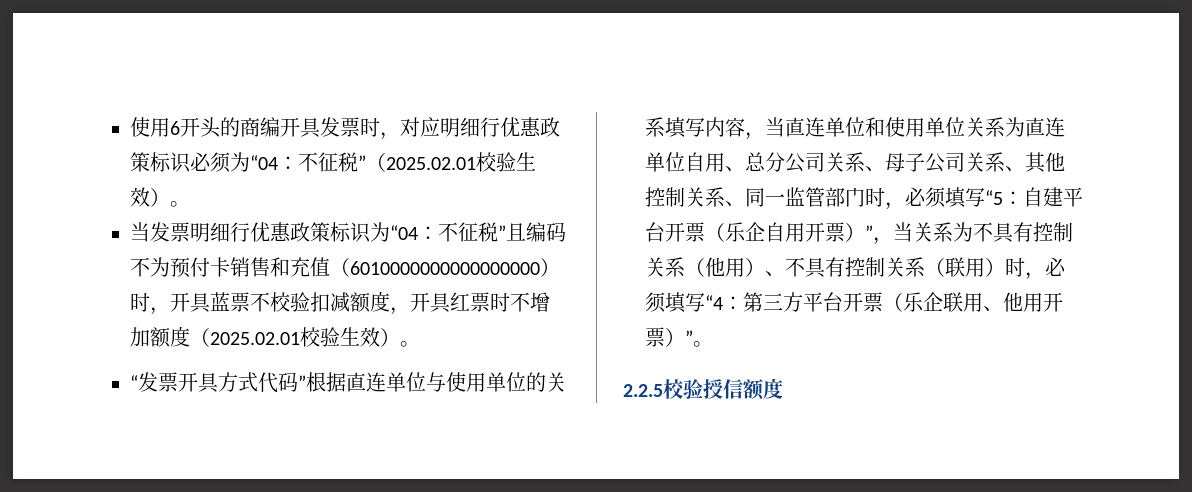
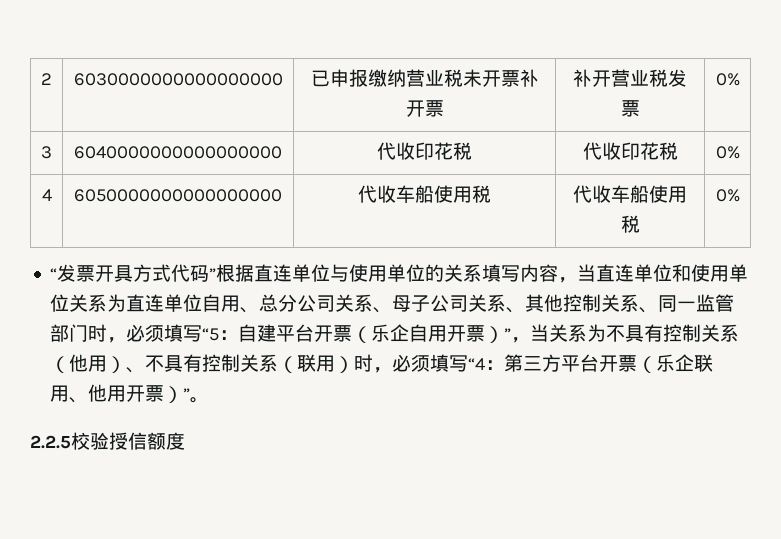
[130,117,560,140] [130,152,536,173] [130,187,190,207] [130,222,566,243] [130,257,560,278] [130,291,550,315] [130,326,420,348] 使用6开头的商编开具发票时，对应明细行优惠政策标识必须为“04：不征税”（2025.02.01校验生效）。 // 当发票明细行优惠政策标识为“04：不征税”且编码不为预付卡销售和充值（6010000000000000000）时，开具蓝票不校验扣减额度，开具红票时不增加额度（2025.02.01校验生效）。 -> [41,73,52,85] [73,73,283,86] [310,69,539,87] [405,100,444,117] [573,69,687,87] [620,100,640,117] [715,73,740,86] [41,146,52,159] [74,146,282,159] [377,142,472,160] [582,142,678,160] [715,146,740,159] [41,189,52,201] [74,189,282,202] [358,185,491,203] [573,185,687,203] [620,215,640,233] [715,189,740,202] 2 | 6030000000000000000 | 已申报缴纳营业税未开票补开票 | 补开营业税发票 | 0% // 3 | 6040000000000000000 | 代收印花税 | 代收印花税 | 0% // 4 | 6050000000000000000 | 代收车船使用税 | 代收车船使用税 | 0%

